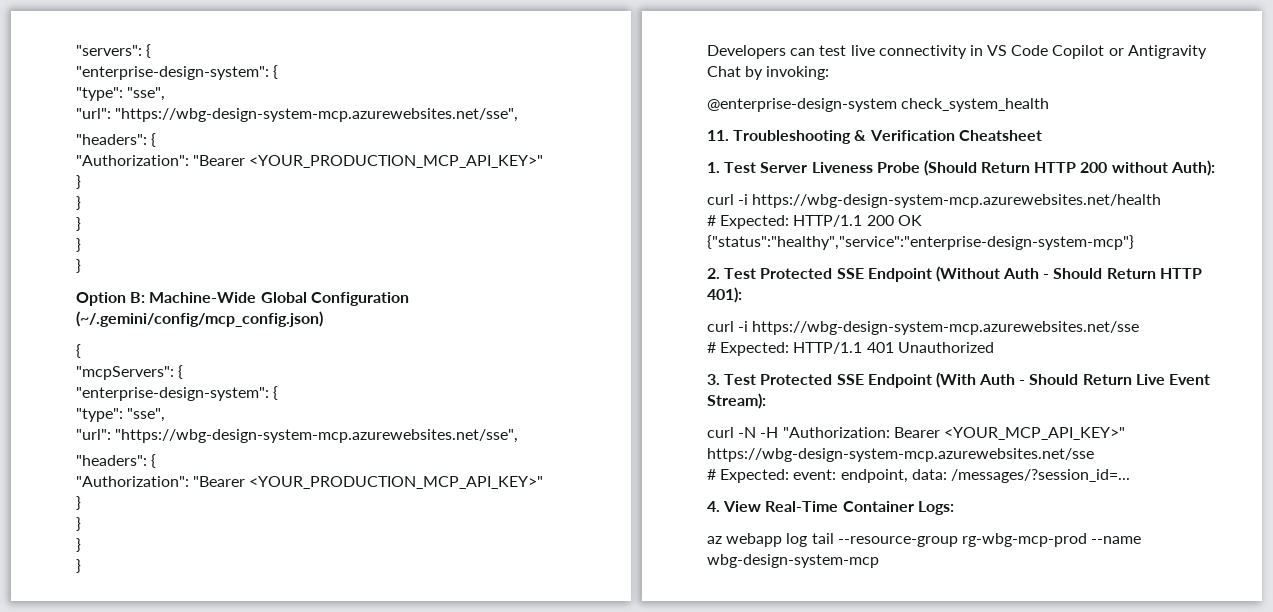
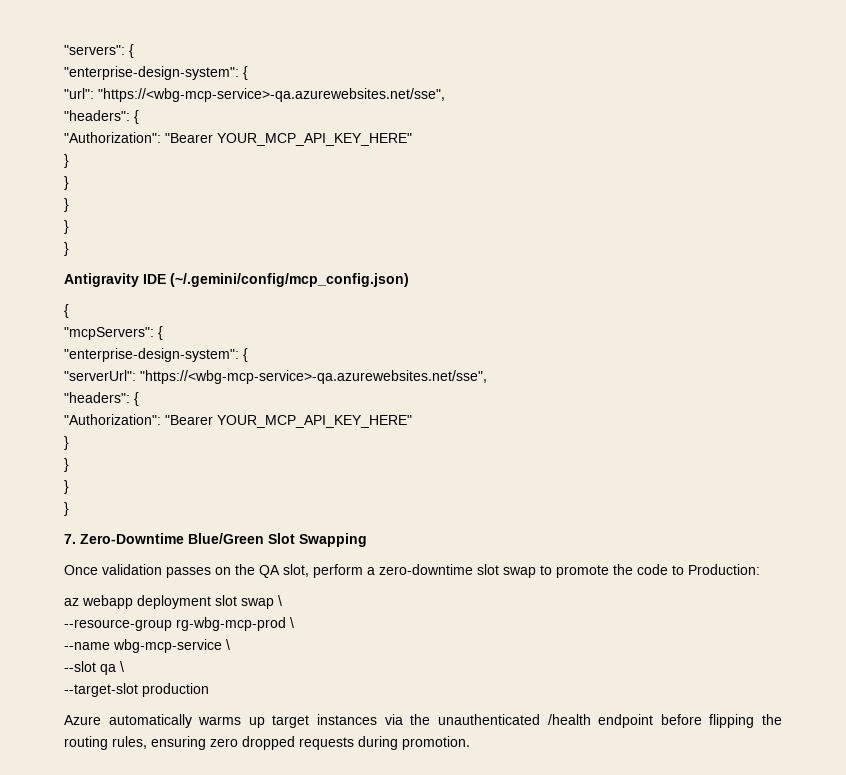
[76,87,166,101] [76,108,519,122] [76,133,157,147] [76,155,544,168] // "type": "sse", // "url": "https://wbg-design-system-mcp.azurewebsites.net/sse", // "headers": { // "Authorization": "Bearer <YOUR_PRODUCTION_MCP_API_KEY>" -> [64,88,445,102] [64,110,139,124] [64,132,412,146] // "url": "https://<wbg-mcp-service>-qa.azurewebsites.net/sse", // "headers": { // "Authorization": "Bearer YOUR_MCP_API_KEY_HERE"
[76,292,409,306] Option B: Machine-Wide Global Configuration -> [64,273,166,287] Antigravity IDE
[76,408,166,422] [76,429,519,443] [76,454,157,468] [76,476,544,489] [76,496,81,510] [76,517,81,531] [76,538,81,552] [76,559,81,573] [707,45,1207,59] [707,66,830,80] [707,98,1050,112] [707,130,1042,144] [707,160,1215,176] [707,194,1162,208] [707,215,922,229] [707,235,1134,250] [707,266,1202,282] [707,287,742,303] [707,321,1140,335] [707,342,994,356] [707,372,1211,388] [707,393,766,409] [707,427,1125,440] [707,448,1094,462] [707,469,1130,483] [707,501,954,515] [707,533,1142,547] [707,554,879,568] "type": "sse", // "url": "https://wbg-design-system-mcp.azurewebsites.net/sse", // "headers": { // "Authorization": "Bearer <YOUR_PRODUCTION_MCP_API_KEY>" // } // } // } // } // Developers can test live connectivity in VS Code Copilot or Antigravity Chat by invoking: // @enterprise-design-system check_system_health // 11. Troubleshooting & Verification Cheatsheet // 1. Test Server Liveness Probe (Should Return HTTP 200 without Auth): // curl -i https://wbg-design-system-mcp.azurewebsites.net/health // # Expected: HTTP/1.1 200 OK {"status":"healthy","service":"enterprise-design-system-mcp"} // 2. Test Protected SSE Endpoint (Without Auth - Should Return HTTP 401): // curl -i https://wbg-design-system-mcp.azurewebsites.net/sse // # Expected: HTTP/1.1 401 Unauthorized // 3. Test Protected SSE Endpoint (With Auth - Should Return Live Event Stream): // curl -N -H "Authorization: Bearer <YOUR_MCP_API_KEY>" https://wbg-design-system-mcp.azurewebsites.net/sse // # Expected: event: endpoint, data: /messages/?session_id=... // 4. View Real-Time Container Logs: // az webapp log tail --resource-group rg-wbg-mcp-prod --name wbg-design-system-mcp -> [64,370,487,384] [64,392,139,406] [64,414,412,428] [64,436,69,450] [64,458,69,472] [64,480,69,494] [64,502,69,516] [64,533,367,547] [64,564,760,578] [64,595,282,609] [64,617,294,631] [64,639,230,653] [64,661,124,675] [64,683,209,697] [64,714,783,728] [64,736,470,750] "serverUrl": "https://<wbg-mcp-service>-qa.azurewebsites.net/sse", // "headers": { // "Authorization": "Bearer YOUR_MCP_API_KEY_HERE" // } // } // } // } // 7. Zero-Downtime Blue/Green Slot Swapping // Once validation passes on the QA slot, perform a zero-downtime slot swap to promote the code to Production: // az webapp deployment slot swap \ // --resource-group rg-wbg-mcp-prod \ // --name wbg-mcp-service \ // --slot qa \ // --target-slot production // Azure automatically warms up target instances via the unauthenticated /health endpoint before flipping the routing rules, ensuring zero dropped requests during promotion.

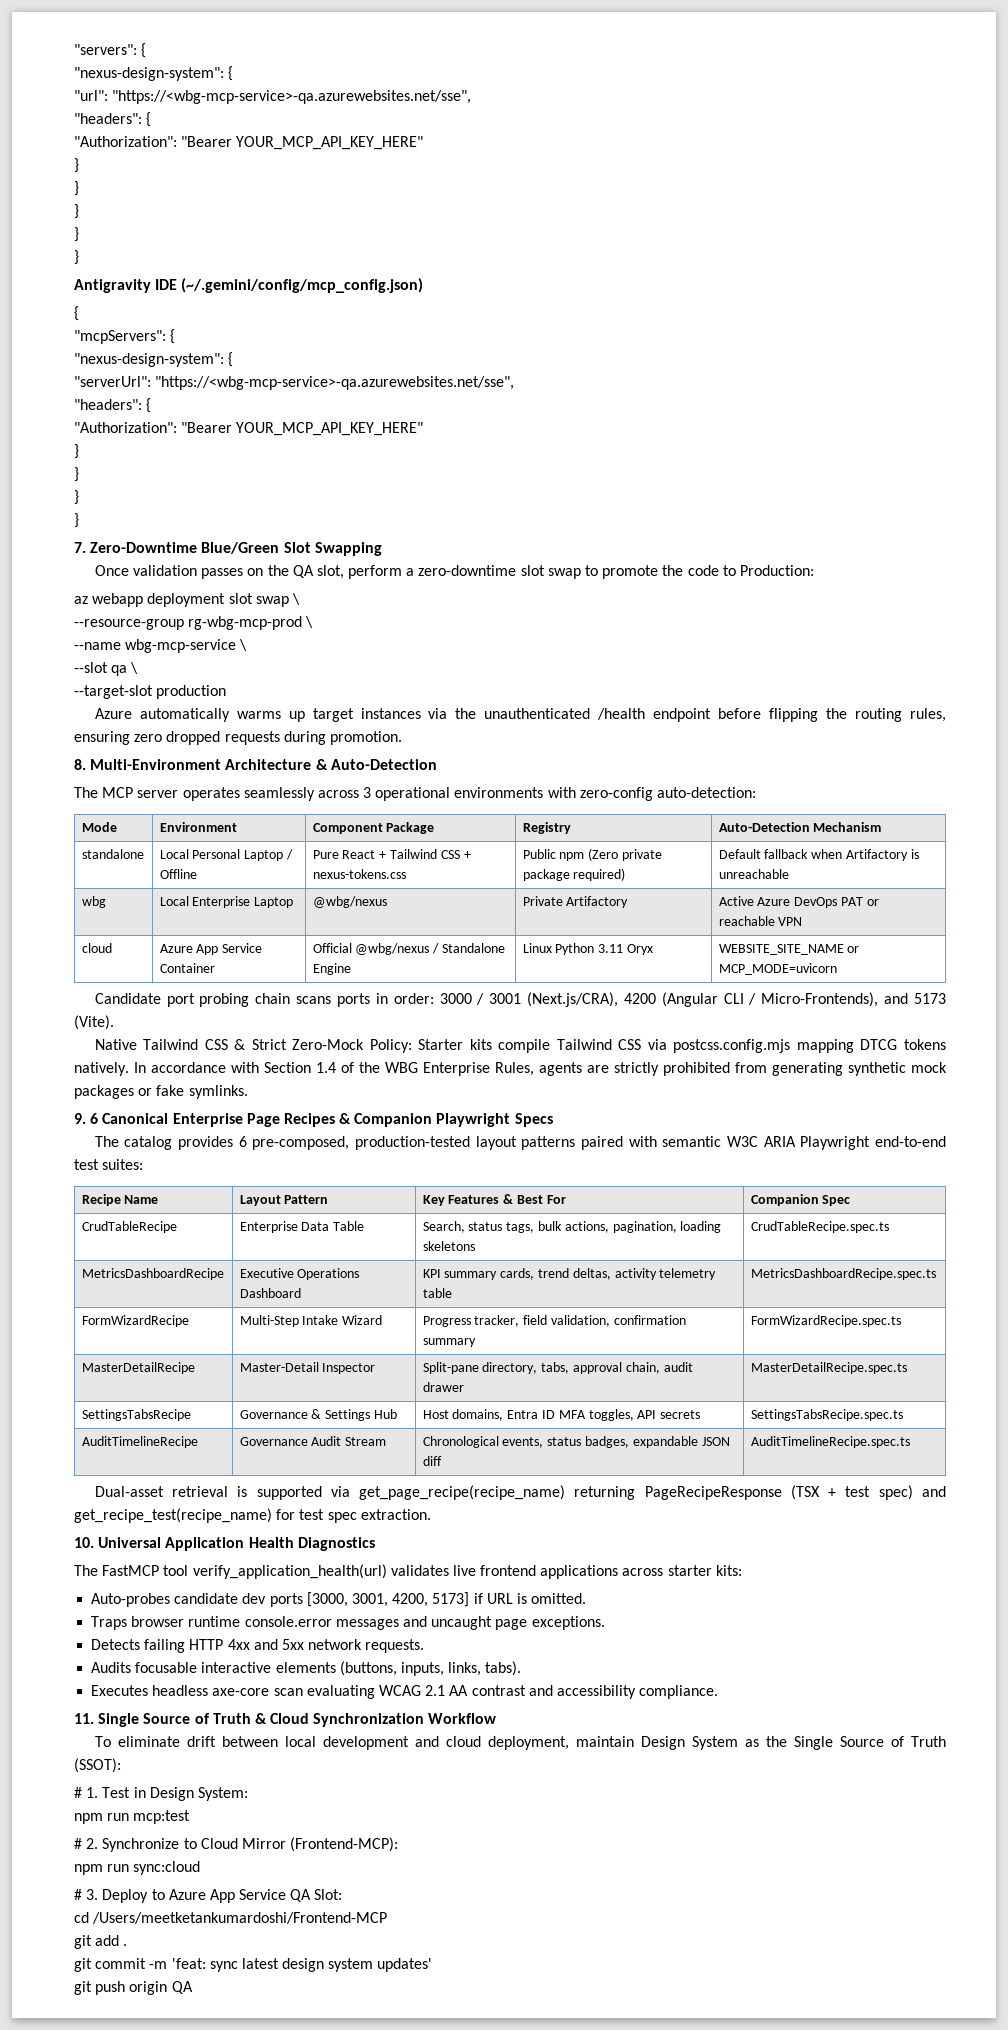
[64,66,239,80] "enterprise-design-system": -> [74,67,224,81] "nexus-design-system":
[64,348,239,362] "enterprise-design-system": -> [74,353,224,367] "nexus-design-system":
(470, 743) none -> [74,759,437,770] [74,787,757,801] [81,822,117,832] [159,822,237,832] [312,822,435,834] [522,822,571,834] [718,822,882,832] [81,849,144,859] [159,849,293,861] [159,869,197,879] [312,849,471,859] [312,869,406,879] [522,848,662,861] [522,868,626,881] [718,849,919,861] [718,869,789,879] [81,896,106,908] [159,896,294,908] [312,896,387,908] [522,896,629,908] [718,896,879,908] [718,916,803,926] [81,943,112,953] [159,943,263,955] [159,963,215,973] [312,943,505,955] [312,963,351,975] [522,943,653,955] [718,944,860,955] [718,963,837,975] [94,992,947,1007] [74,1015,114,1030] [94,1039,946,1053] [74,1062,947,1076] [74,1085,248,1099] [74,1113,553,1127] [94,1136,946,1150] [74,1159,144,1170] [81,1194,159,1206] [239,1195,329,1206] [422,1194,566,1206] [750,1194,851,1206] [81,1221,177,1233] [239,1221,365,1233] [422,1221,722,1233] [422,1241,475,1251] [750,1221,889,1233] [81,1268,224,1280] [239,1268,360,1280] [239,1288,301,1298] [422,1268,717,1280] [422,1288,452,1298] [750,1268,936,1280] [81,1315,189,1327] [239,1315,383,1327] [422,1315,686,1327] [422,1338,476,1347] [750,1315,901,1327] [81,1362,195,1374] [239,1362,376,1374] [422,1362,693,1374] [422,1382,464,1392] [750,1362,907,1374] [81,1409,191,1421] [239,1409,397,1421] [422,1409,701,1421] [750,1409,903,1421] [81,1436,198,1448] [239,1436,387,1446] [422,1436,730,1448] [422,1456,442,1466] [750,1436,910,1448] [94,1485,946,1500] [74,1508,431,1523] [74,1537,375,1551] [74,1564,742,1579] [91,1592,587,1607] [91,1616,605,1630] [91,1639,425,1653] [91,1661,522,1676] [91,1685,719,1699] [74,1713,497,1727] [94,1736,946,1750] [74,1758,121,1773] [74,1787,248,1801] [74,1810,191,1824] [74,1837,399,1852] [74,1861,201,1875] [74,1889,343,1903] [74,1912,388,1924] [74,1935,128,1949] [74,1958,433,1972] [74,1981,193,1995] // 8. Multi-Environment Architecture & Auto-Detection // The MCP server operates seamlessly across 3 operational environments with zero-config auto-detection: // Mode | Environment | Component Package | Registry | Auto-Detection Mechanism // standalone | Local Personal Laptop / Offline | Pure React + Tailwind CSS + nexus-tokens.css | Public npm (Zero private package required) | Default fallback when Artifactory is unreachable // wbg | Local Enterprise Laptop | @wbg/nexus | Private Artifactory | Active Azure DevOps PAT or reachable VPN // cloud | Azure App Service Container | Official @wbg/nexus / Standalone Engine | Linux Python 3.11 Oryx | WEBSITE_SITE_NAME or MCP_MODE=uvicorn // Candidate port probing chain scans ports in order: 3000 / 3001 (Next.js/CRA), 4200 (Angular CLI / Micro-Frontends), and 5173 (Vite). // Native Tailwind CSS & Strict Zero-Mock Policy: Starter kits compile Tailwind CSS via postcss.config.mjs mapping DTCG tokens natively. In accordance with Section 1.4 of the WBG Enterprise Rules, agents are strictly prohibited from generating synthetic mock packages or fake symlinks. // 9. 6 Canonical Enterprise Page Recipes & Companion Playwright Specs // The catalog provides 6 pre-composed, production-tested layout patterns paired with semantic W3C ARIA Playwright end-to-end test suites: // Recipe Name | Layout Pattern | Key Features & Best For | Companion Spec // CrudTableRecipe | Enterprise Data Table | Search, status tags, bulk actions, pagination, loading skeletons | CrudTableRecipe.spec.ts // MetricsDashboardRecipe | Executive Operations Dashboard | KPI summary cards, trend deltas, activity telemetry table | MetricsDashboardRecipe.spec.ts // FormWizardRecipe | Multi-Step Intake Wizard | Progress tracker, field validation, confirmation summary | FormWizardRecipe.spec.ts // MasterDetailRecipe | Master-Detail Inspector | Split-pane directory, tabs, approval chain, audit drawer | MasterDetailRecipe.spec.ts // SettingsTabsRecipe | Governance & Settings Hub | Host domains, Entra ID MFA toggles, API secrets | SettingsTabsRecipe.spec.ts // AuditTimelineRecipe | Governance Audit Stream | Chronological events, status badges, expandable JSON diff | AuditTimelineRecipe.spec.ts // Dual-asset retrieval is supported via get_page_recipe(recipe_name) returning PageRecipeResponse (TSX + test spec) and get_recipe_test(recipe_name) for test spec extraction. // 10. Universal Application Health Diagnostics // The FastMCP tool verify_application_health(url) validates live frontend applications across starter kits: // Auto-probes candidate dev ports [3000, 3001, 4200, 5173] if URL is omitted. // Traps browser runtime console.error messages and uncaught page exceptions. // Detects failing HTTP 4xx and 5xx network requests. // Audits focusable interactive elements (buttons, inputs, links, tabs). // Executes headless axe-core scan evaluating WCAG 2.1 AA contrast and accessibility compliance. // 11. Single Source of Truth & Cloud Synchronization Workflow // To eliminate drift between local development and cloud deployment, maintain Design System as the Single Source of Truth (SSOT): // # 1. Test in Design System: // npm run mcp:test // # 2. Synchronize to Cloud Mirror (Frontend-MCP): // npm run sync:cloud // # 3. Deploy to Azure App Service QA Slot: // cd /Users/meetketankumardoshi/Frontend-MCP // git add . // git commit -m 'feat: sync latest design system updates' // git push origin QA

